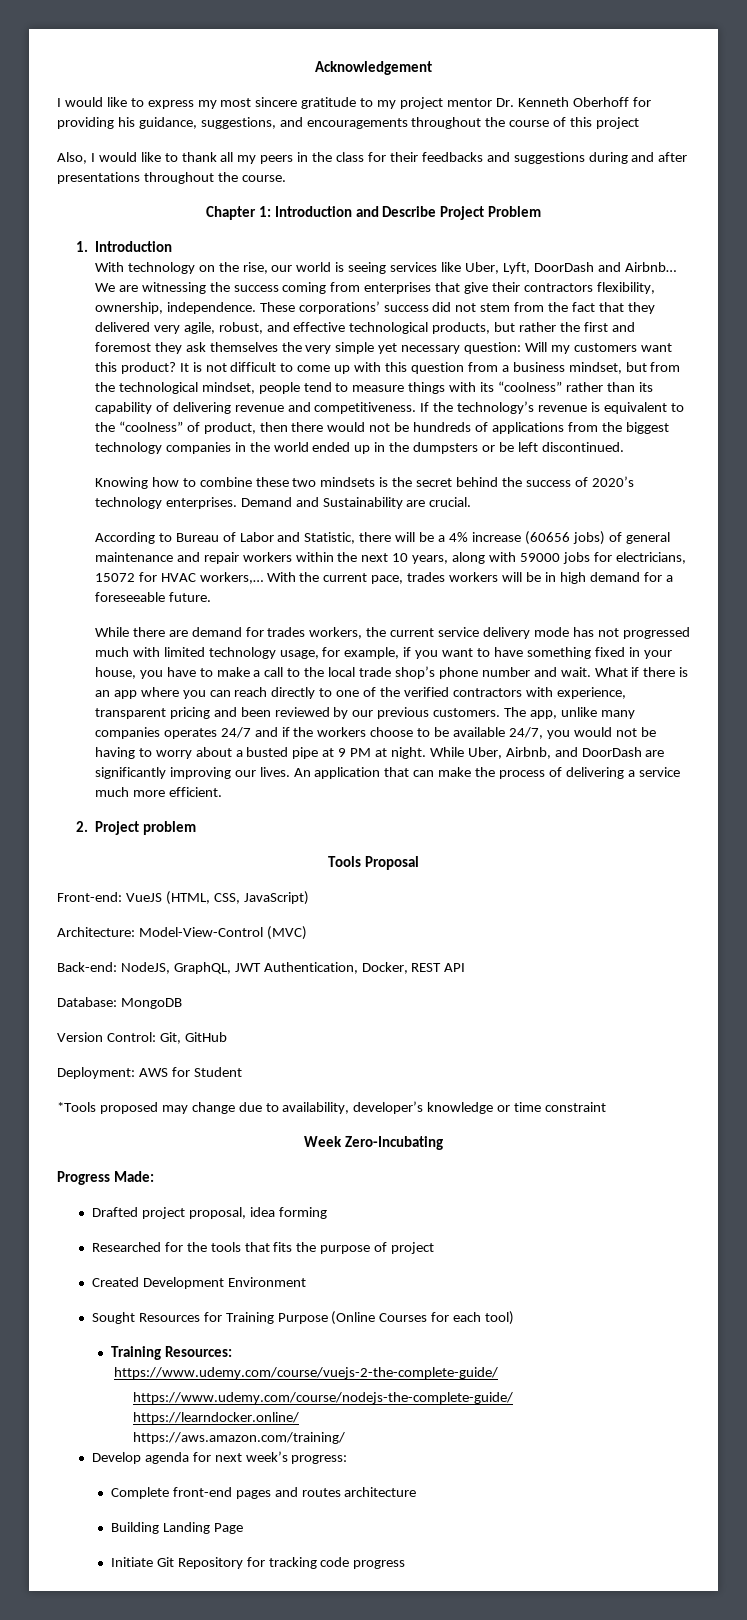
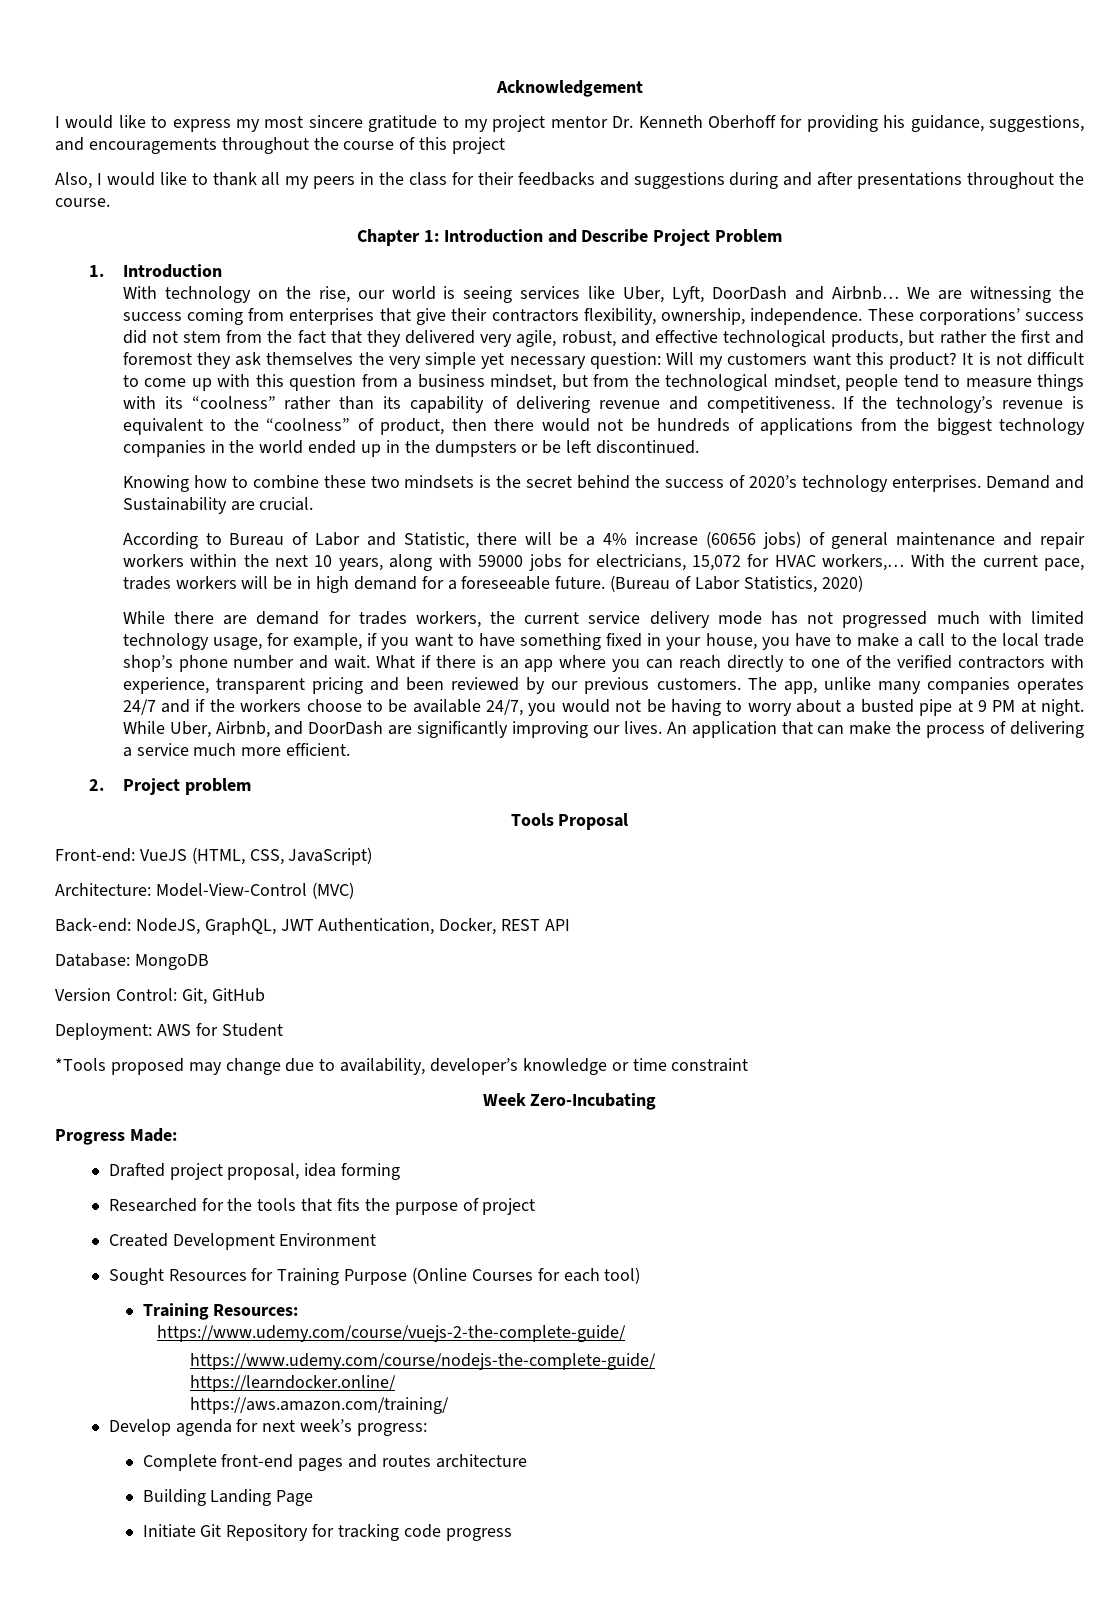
[94,573,135,582] 15072 -> [691,555,741,571] 15,072
(211, 597) none -> [610,575,863,593] (Bureau of Labor Statistics, 2020)

